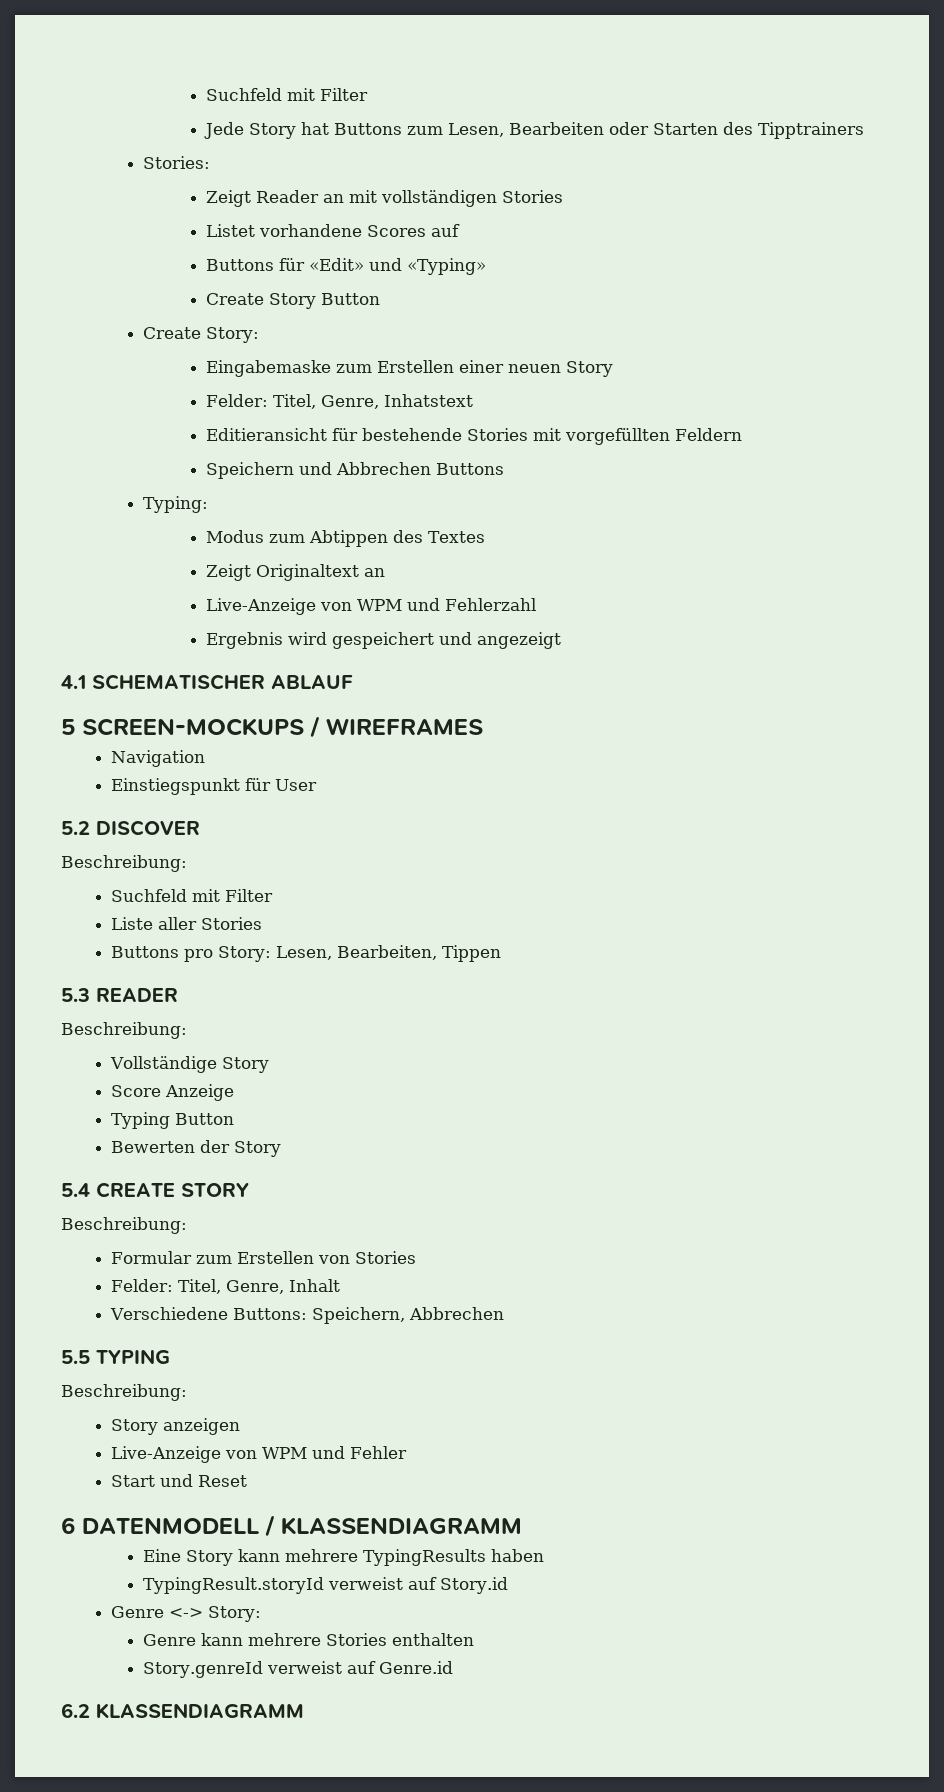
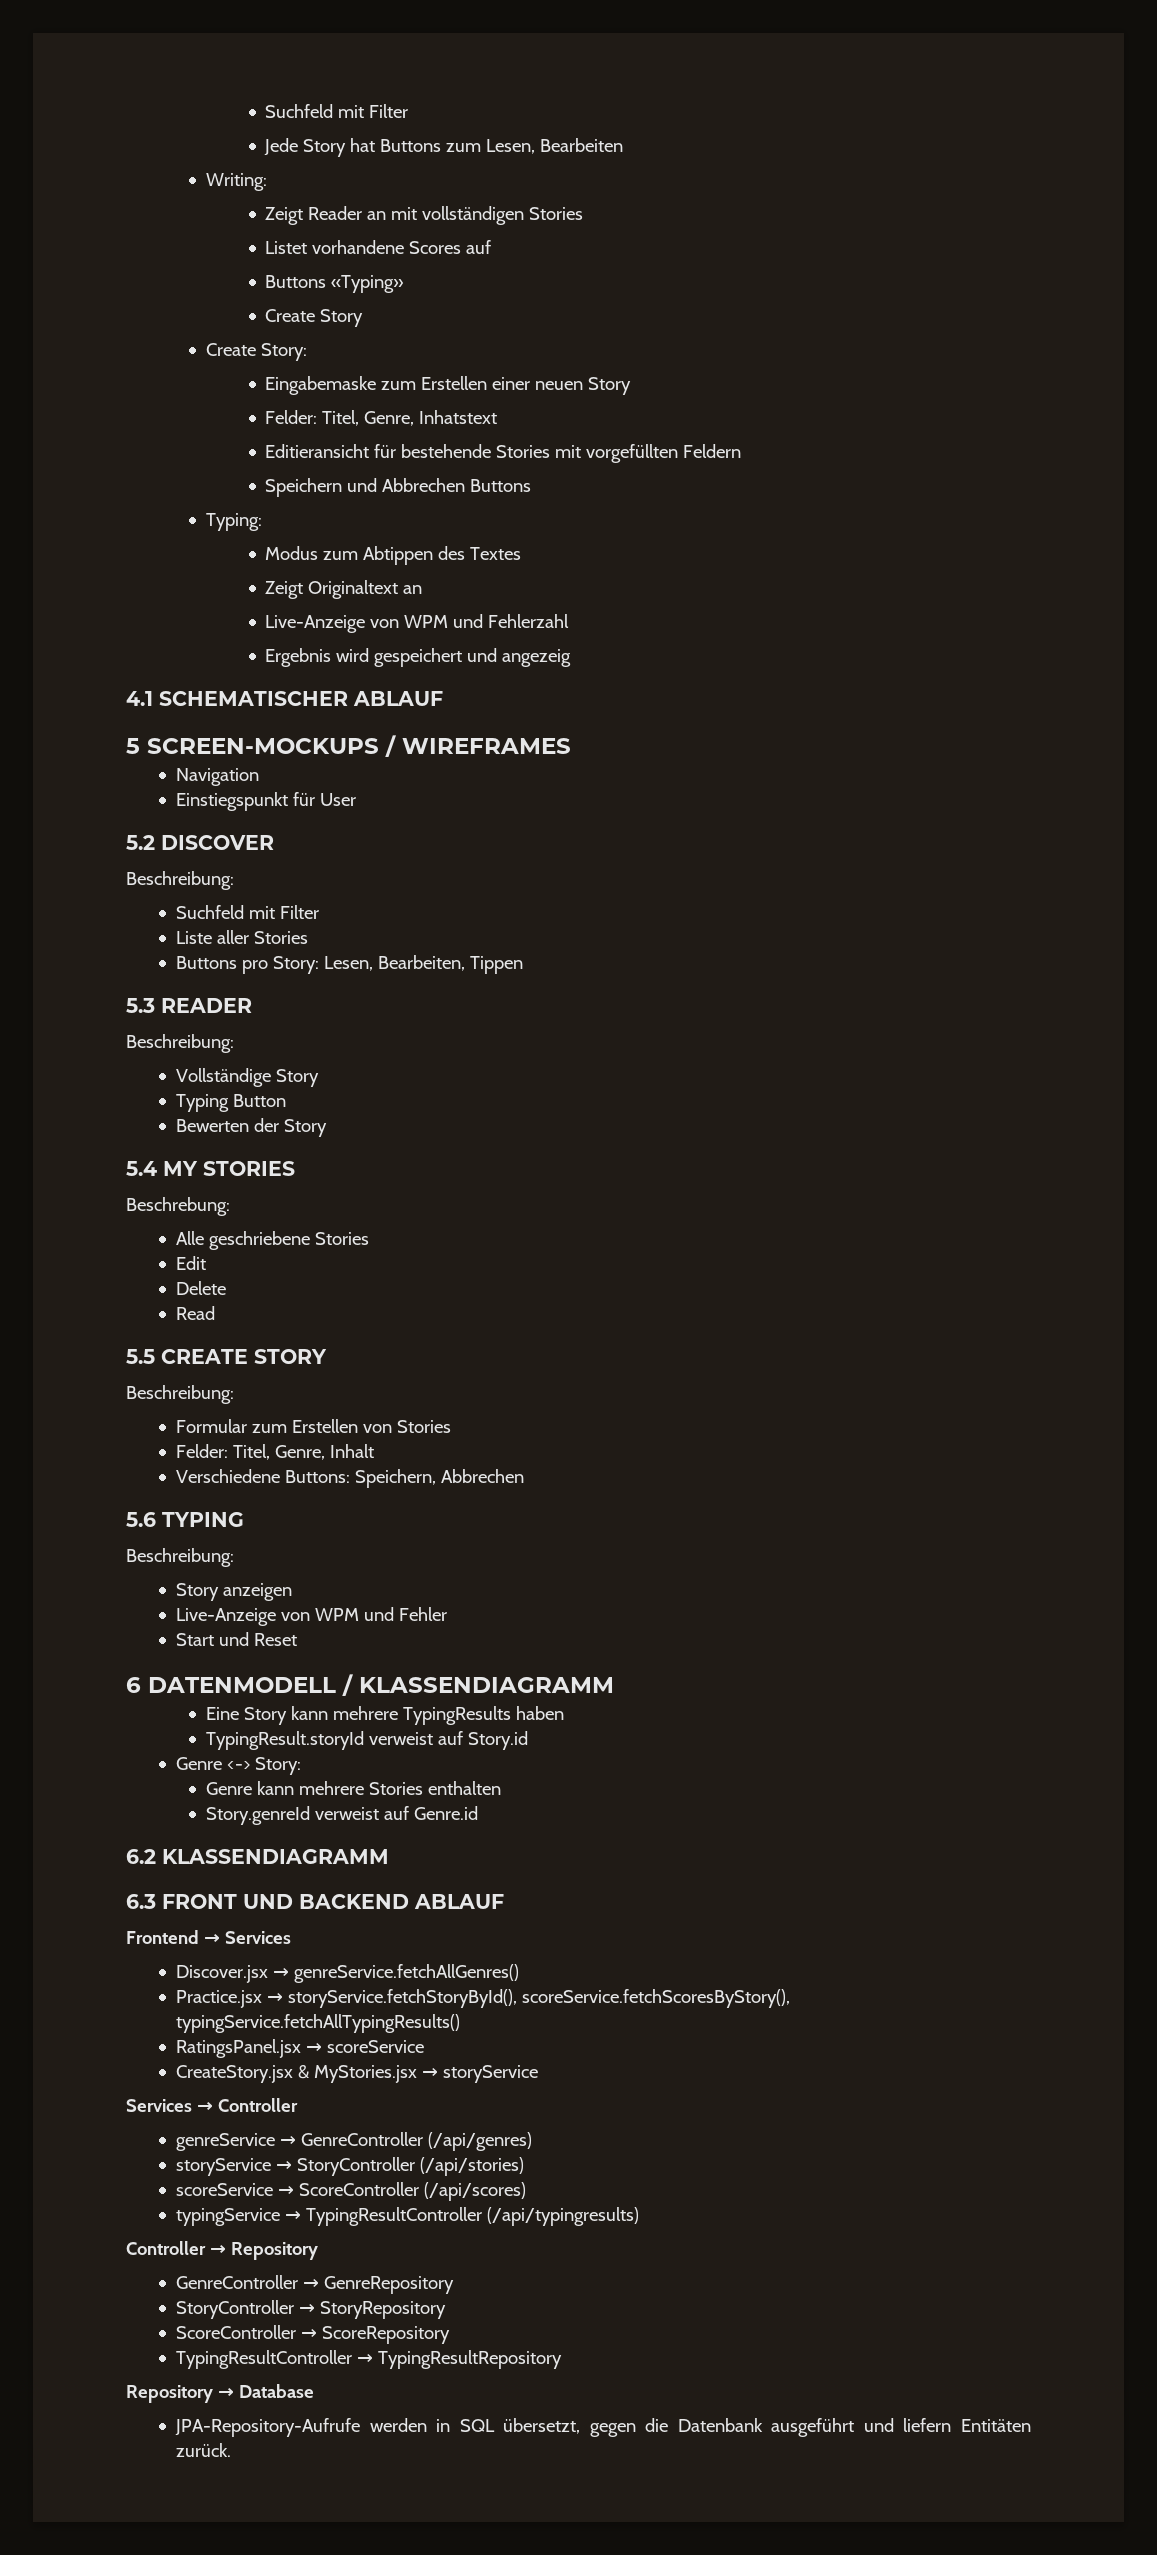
[609,122,865,139] [142,156,210,169] oder Starten des Tipptrainers // Stories: -> [205,173,267,191] // Writing:
[279,258,403,271] für «Edit» und -> (327, 281) none
[321,293,381,305] Button -> (364, 318) none
[477,632,562,649] angezeigt -> [502,649,572,667] angezeig
[110,1084,234,1101] // Score Anzeige -> (320, 1078) none
(90, 1190) none -> [163,1161,295,1176] [126,1197,230,1216] [176,1231,370,1250] [176,1256,207,1270] [176,1281,227,1295] [176,1306,216,1320] [126,1349,155,1364] MY STORIES // Beschrebung: // Alle geschriebene Stories // Edit // Delete // Read // 5.5
[61,1350,90,1364] 5.5 -> [126,1512,156,1527] 5.6
(304, 1711) none -> [126,1894,504,1909] [126,1930,291,1944] [176,1964,520,1983] [176,1989,791,2008] [176,2014,461,2033] [176,2039,425,2058] [176,2065,539,2083] [126,2098,298,2112] [176,2132,533,2151] [176,2157,525,2176] [176,2182,527,2201] [176,2207,640,2226] [126,2241,318,2260] [176,2275,455,2294] [176,2300,447,2319] [176,2325,451,2344] [176,2350,563,2369] [126,2384,314,2403] [175,2418,1032,2437] [176,2443,232,2457] // 6.3 FRONT UND BACKEND ABLAUF // Frontend → Services // Discover.jsx → genreService.fetchAllGenres() // Practice.jsx → storyService.fetchStoryById(), scoreService.fetchScoresByStory(), typingService.fetchAllTypingResults() // RatingsPanel.jsx → scoreService // CreateStory.jsx & MyStories.jsx → storyService // Services → Controller // genreService → GenreController (/api/genres) // storyService → StoryController (/api/stories) // scoreService → ScoreController (/api/scores) // typingService → TypingResultController (/api/typingresults) // Controller → Repository // GenreController → GenreRepository // StoryController → StoryRepository // ScoreController → ScoreRepository // TypingResultController → TypingResultRepository // Repository → Database // JPA-Repository-Aufrufe werden in SQL übersetzt, gegen die Datenbank ausgeführt und liefern Entitäten zurück.

